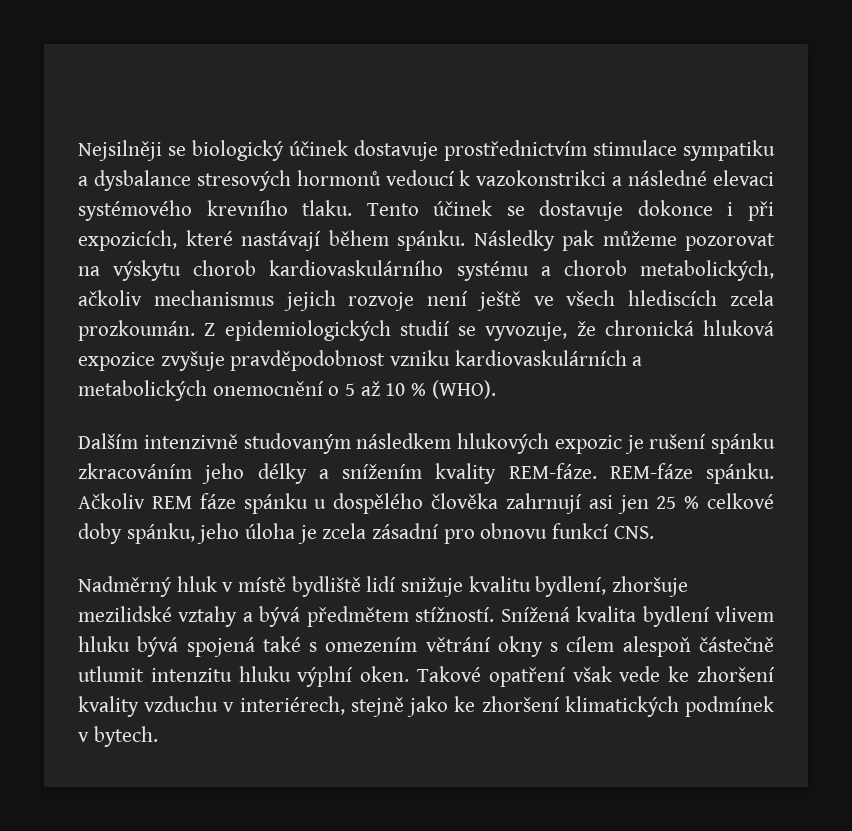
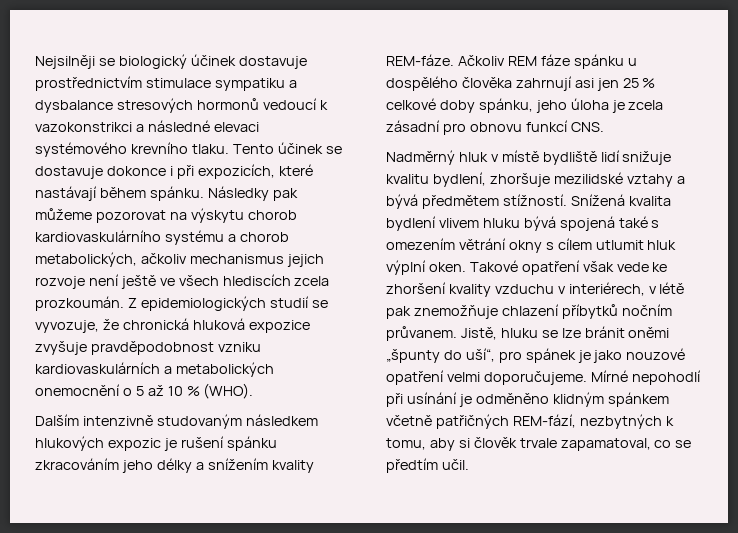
[609,463,774,484] REM-fáze spánku. -> (454, 60) none
[622,636,774,657] [78,666,291,682] alespoň částečně utlumit intenzitu hluku -> [595,240,677,250] utlumit hluk
[350,696,774,717] [78,726,158,747] stejně jako ke zhoršení klimatických podmínek v bytech. -> [648,282,685,294] [386,304,672,319] [386,326,670,341] [386,348,686,363] [386,370,701,385] [386,392,669,407] [386,414,674,429] [386,437,692,451] [386,458,469,473] v létě pak znemožňuje chlazení příbytků nočním průvanem. Jistě, hluku se lze bránit oněmi „špunty do uší“, pro spánek je jako nouzové opatření velmi doporučujeme. Mírné nepohodlí při usínání je odměněno klidným spánkem včetně patřičných REM-fází, nezbytných k tomu, aby si člověk trvale zapamatoval, co se předtím učil.

